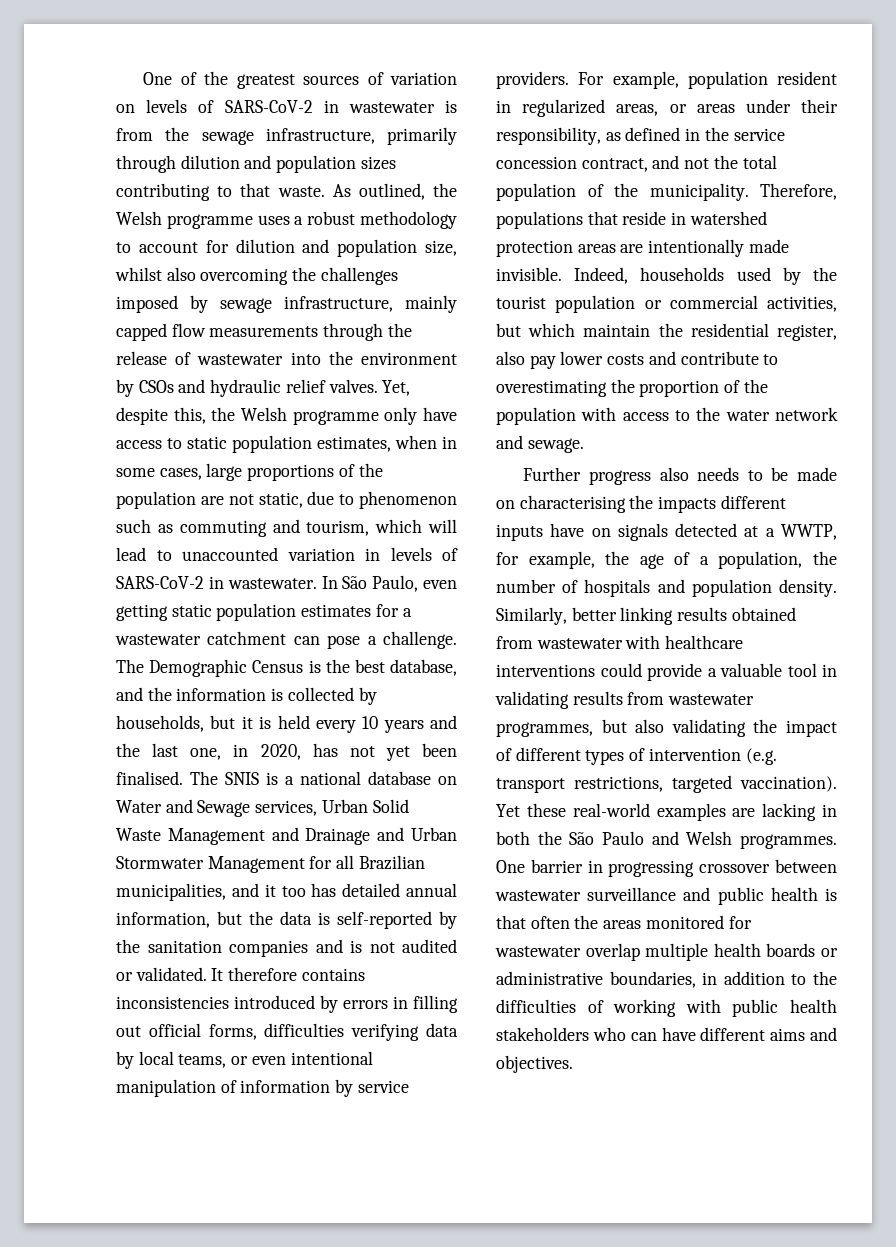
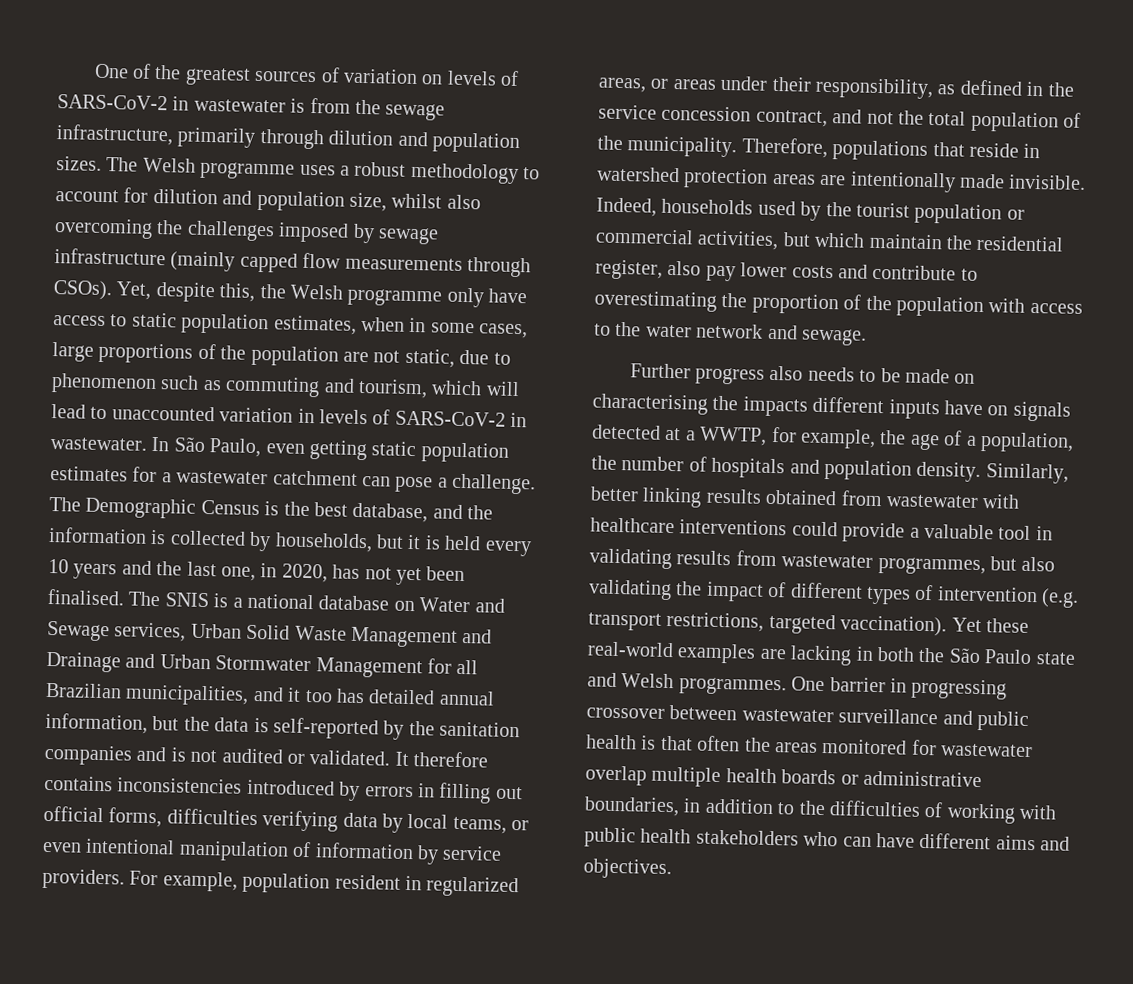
[360,156,396,170] [116,183,457,201] sizes contributing to that waste. As outlined, the -> [56,156,139,172] sizes. The
[284,295,457,313] infrastructure, mainly -> [54,248,236,272] infrastructure (mainly
[387,323,412,337] [116,351,457,365] [116,379,378,397] the release of wastewater into the environment by CSOs and hydraulic relief valves. -> [53,280,112,301] CSOs).
(644, 838) none -> [1035,652,1075,665] state

